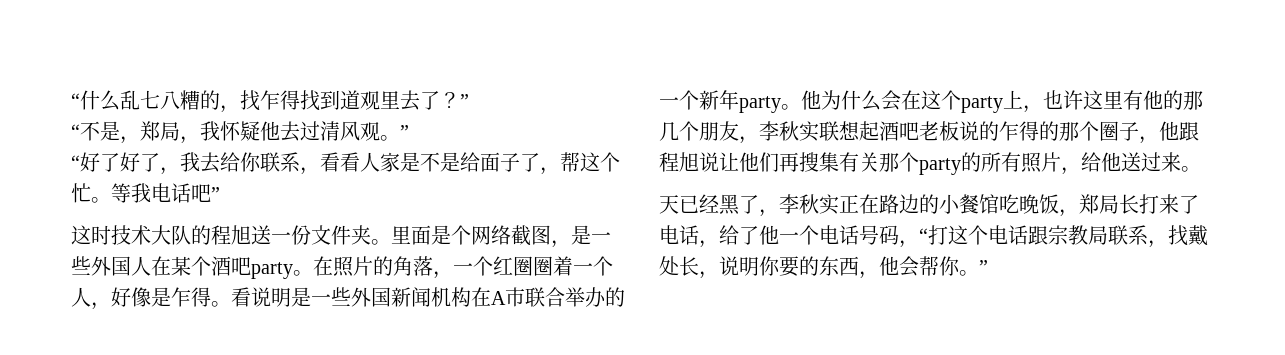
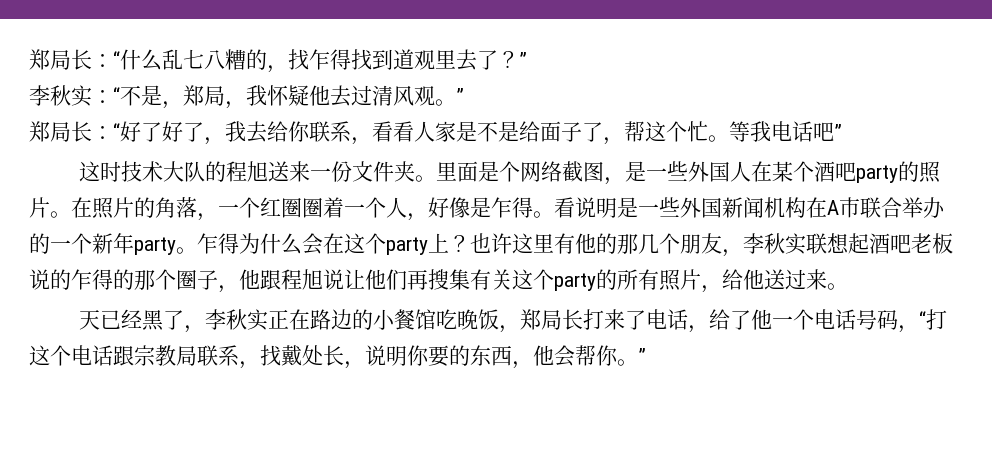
(71, 100) none -> [29,49,113,70] 郑局长：
(469, 101) none -> [29,85,113,107] 李秋实：
(409, 132) none -> [29,121,113,142] 郑局长：
(271, 235) none -> [288,161,310,182] 来
(293, 270) none -> [897,161,941,183] [29,197,50,218] 的照片
[801,90,821,110] 他 -> [197,233,239,254] 乍得
[1023,105,1043,113] ， -> [449,235,470,252] ？
[879,153,899,172] 那 -> [512,269,533,290] 这

